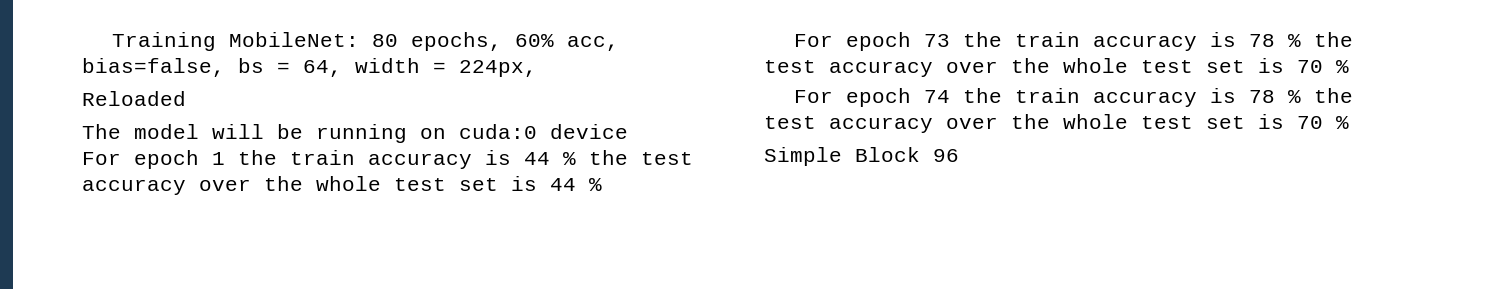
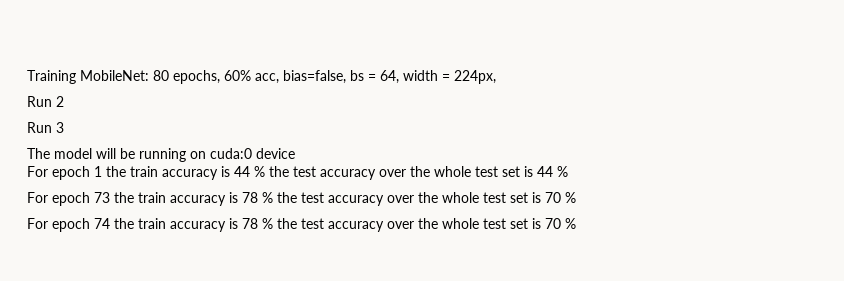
[82,91,186,106] Reloaded -> [27,96,64,107] [27,122,64,133] Run 2 // Run 3
[764,147,959,166] // Simple Block 96 -> (576, 223) none

